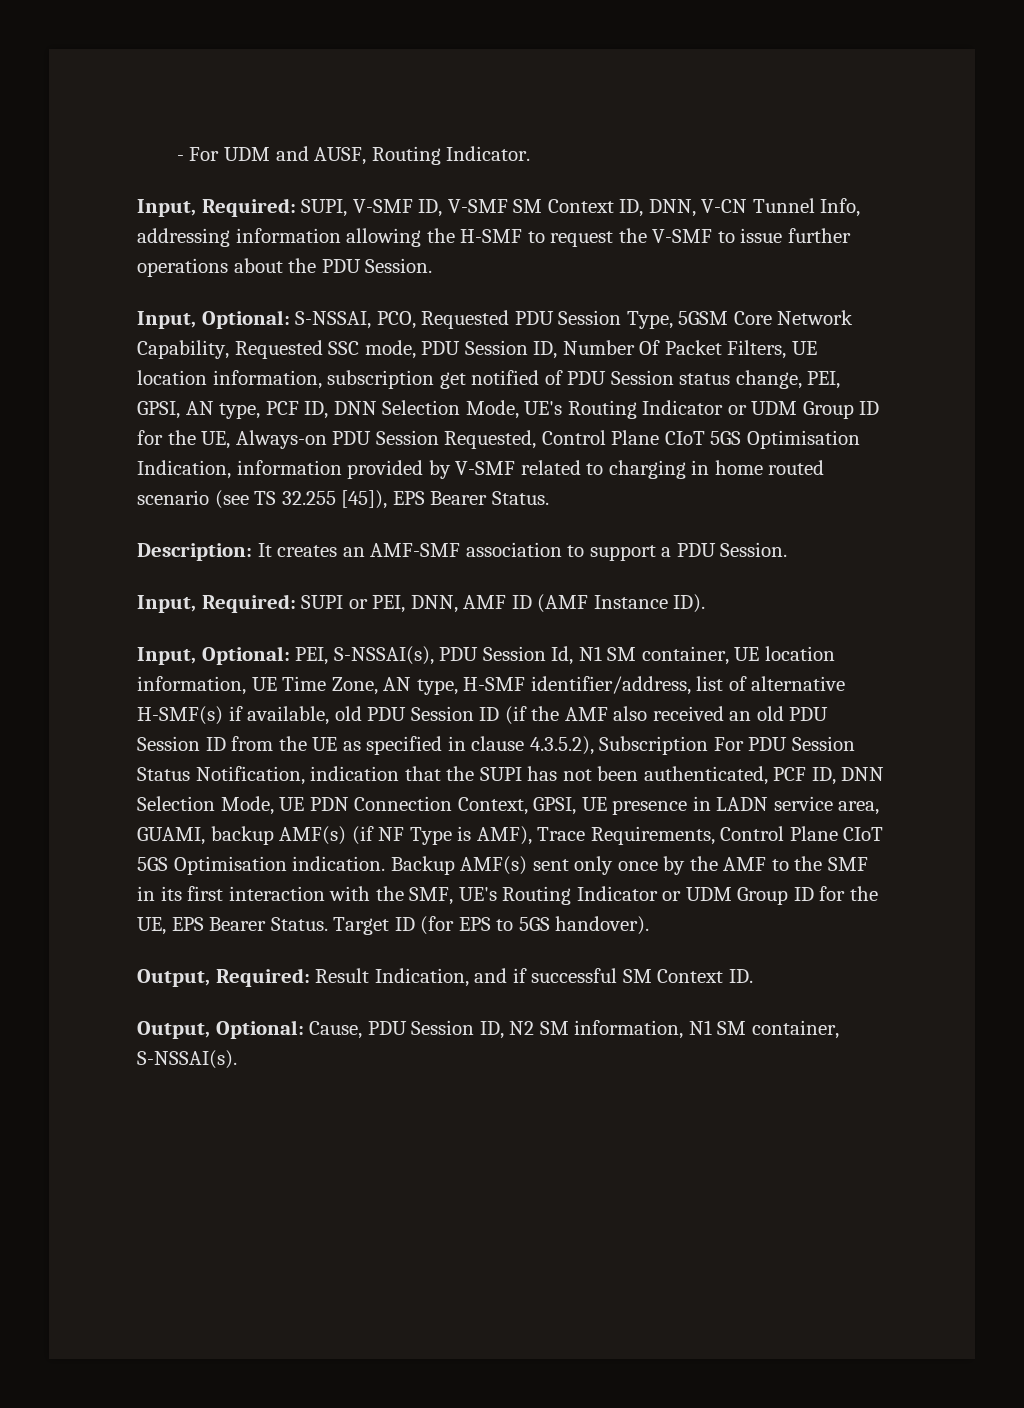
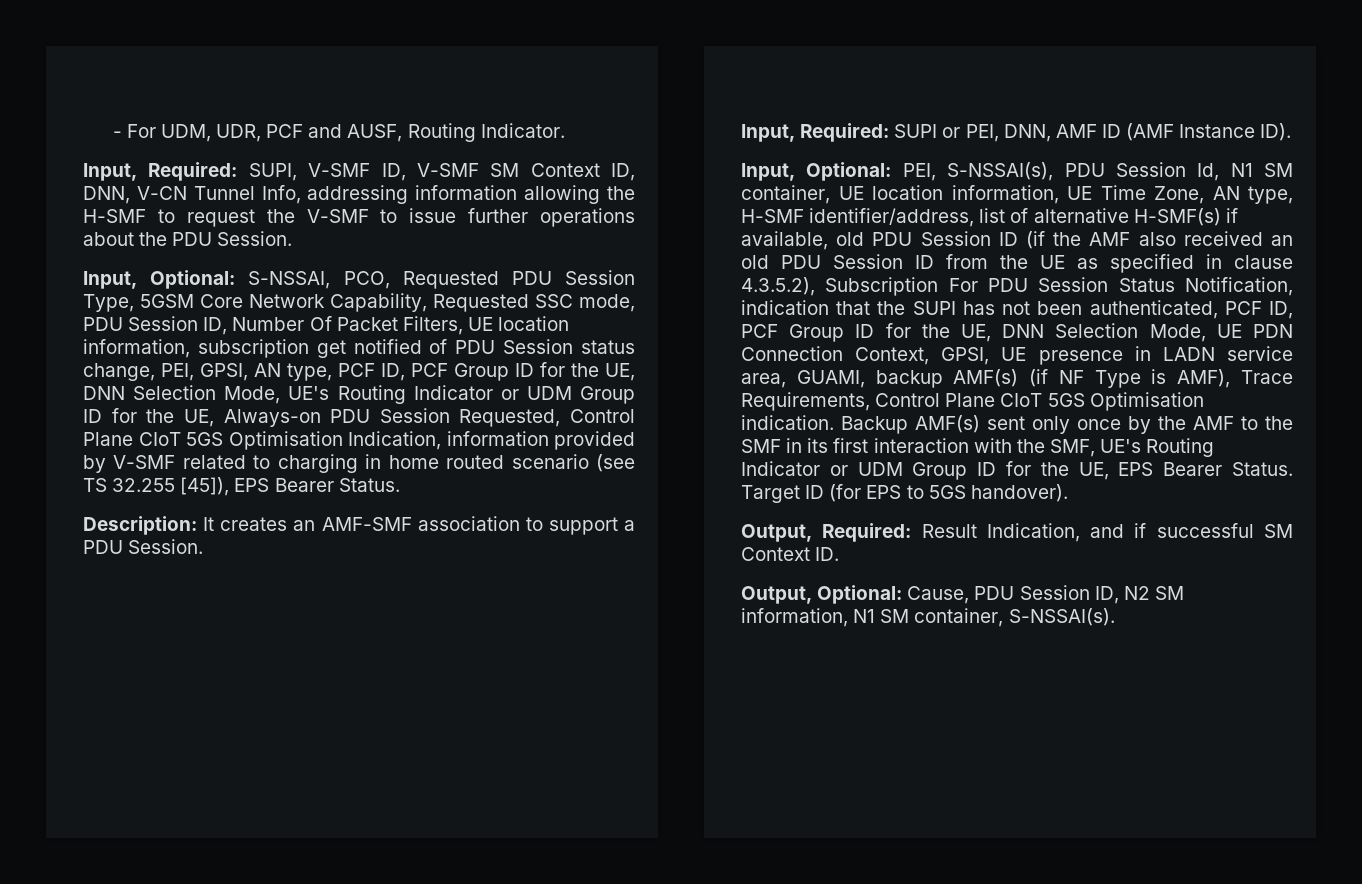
[224,147,271,161] UDM -> [160,124,304,142] UDM, UDR, PCF
(329, 410) none -> [411,362,635,381] PCF Group ID for the UE,
(836, 776) none -> [741,323,991,342] PCF Group ID for the UE,

